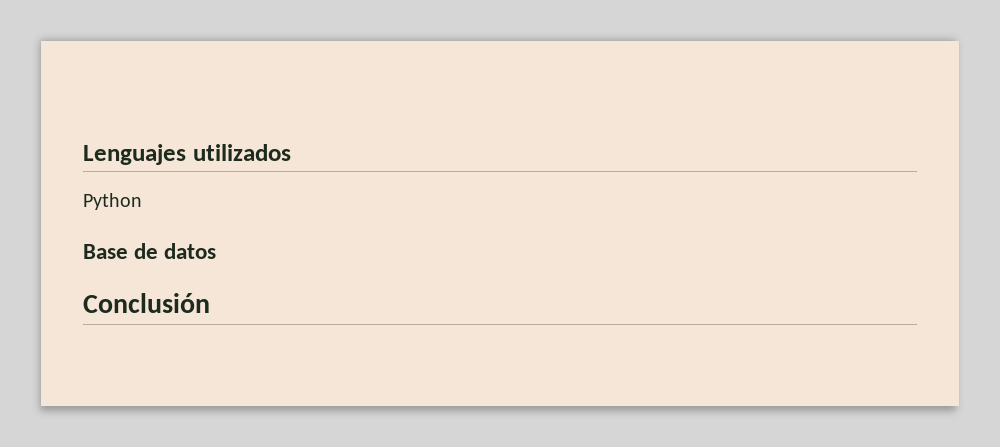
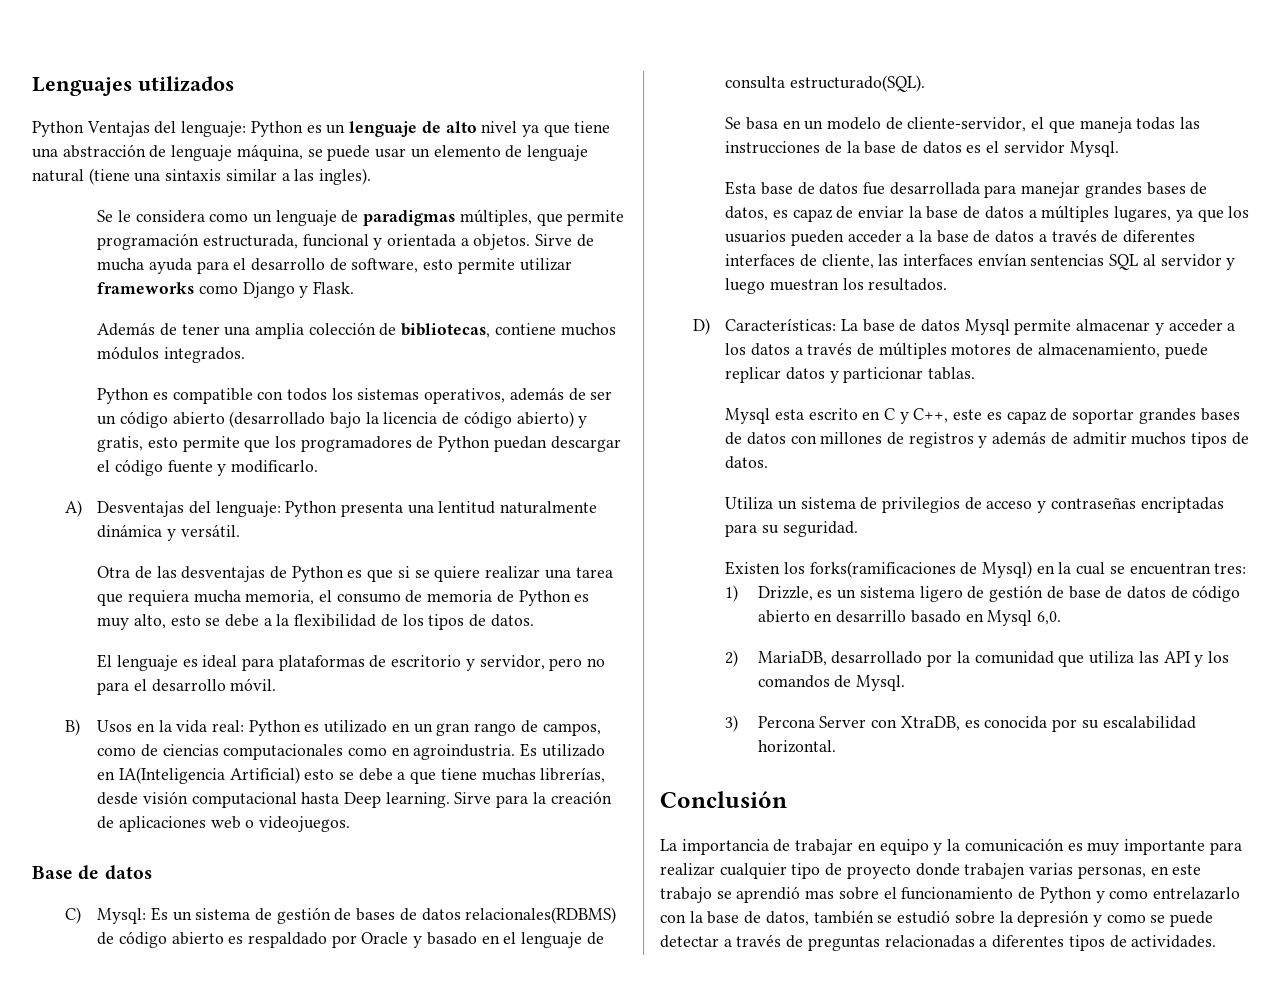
[83,243,217,259] [83,293,210,313] // Base de datos // Conclusión -> [86,121,611,137] [32,144,588,161] [32,168,372,185] [97,209,625,226] [97,233,594,250] [97,258,572,274] [97,281,355,298] [97,322,616,339] [97,346,245,363] [97,387,613,404] [97,411,588,428] [97,436,621,452] [97,459,319,476] [64,500,598,517] [97,524,240,541] [97,566,613,582] [97,590,590,606] [97,614,534,630] [97,654,606,671] [97,678,277,695] [64,719,601,736] [97,743,605,760] [97,767,606,784] [97,791,612,808] [97,816,351,832] [32,865,152,880] [64,907,617,924] [97,931,604,948] [725,75,925,92] [725,117,1201,133] [725,141,1119,157] [725,181,1208,198] [725,205,1250,222] [725,229,1196,246] [725,253,1236,270] [725,278,948,294] [692,318,1236,335] [725,342,1208,359] [725,367,976,383] [725,408,1240,424] [725,431,1249,448] [725,456,769,469] [725,497,1224,513] [725,521,858,537] [725,561,1247,578] [725,585,1241,602] [757,610,1062,626] [725,650,1229,667] [757,675,906,691] [725,715,1196,732] [757,740,836,753] [660,791,787,808] [660,838,1242,855] [660,863,1202,879] [660,886,1240,903] [660,910,1214,927] [660,934,1217,951] Ventajas del lenguaje: Python es un lenguaje de alto nivel ya que tiene una abstracción de lenguaje máquina, se puede usar un elemento de lenguaje natural (tiene una sintaxis similar a las ingles). // Se le considera como un lenguaje de paradigmas múltiples, que permite programación estructurada, funcional y orientada a objetos. Sirve de mucha ayuda para el desarrollo de software, esto permite utilizar frameworks como Django y Flask. // Además de tener una amplia colección de bibliotecas, contiene muchos módulos integrados. // Python es compatible con todos los sistemas operativos, además de ser un código abierto (desarrollado bajo la licencia de código abierto) y gratis, esto permite que los programadores de Python puedan descargar el código fuente y modificarlo. // A) Desventajas del lenguaje: Python presenta una lentitud naturalmente dinámica y versátil. // Otra de las desventajas de Python es que si se quiere realizar una tarea que requiera mucha memoria, el consumo de memoria de Python es muy alto, esto se debe a la flexibilidad de los tipos de datos. // El lenguaje es ideal para plataformas de escritorio y servidor, pero no para el desarrollo móvil. // B) Usos en la vida real: Python es utilizado en un gran rango de campos, como de ciencias computacionales como en agroindustria. Es utilizado en IA(Inteligencia Artificial) esto se debe a que tiene muchas librerías, desde visión computacional hasta Deep learning. Sirve para la creación de aplicaciones web o videojuegos. // Base de datos // C) Mysql: Es un sistema de gestión de bases de datos relacionales(RDBMS) de código abierto es respaldado por Oracle y basado en el lenguaje de consulta estructurado(SQL). // Se basa en un modelo de cliente-servidor, el que maneja todas las instrucciones de la base de datos es el servidor Mysql. // Esta base de datos fue desarrollada para manejar grandes bases de datos, es capaz de enviar la base de datos a múltiples lugares, ya que los usuarios pueden acceder a la base de datos a través de diferentes interfaces de cliente, las interfaces envían sentencias SQL al servidor y luego muestran los resultados. // D) Características: La base de datos Mysql permite almacenar y acceder a los datos a través de múltiples motores de almacenamiento, puede replicar datos y particionar tablas. // Mysql esta escrito en C y C++, este es capaz de soportar grandes bases de datos con millones de registros y además de admitir muchos tipos de datos. // Utiliza un sistema de privilegios de acceso y contraseñas encriptadas para su seguridad. // Existen los forks(ramificaciones de Mysql) en la cual se encuentran tres: // 1) Drizzle, es un sistema ligero de gestión de base de datos de código abierto en desarrillo basado en Mysql 6,0. // 2) MariaDB, desarrollado por la comunidad que utiliza las API y los comandos de Mysql. // 3) Percona Server con XtraDB, es conocida por su escalabilidad horizontal. // Conclusión // La importancia de trabajar en equipo y la comunicación es muy importante para realizar cualquier tipo de proyecto donde trabajen varias personas, en este trabajo se aprendió mas sobre el funcionamiento de Python y como entrelazarlo con la base de datos, también se estudió sobre la depresión y como se puede detectar a través de preguntas relacionadas a diferentes tipos de actividades.

